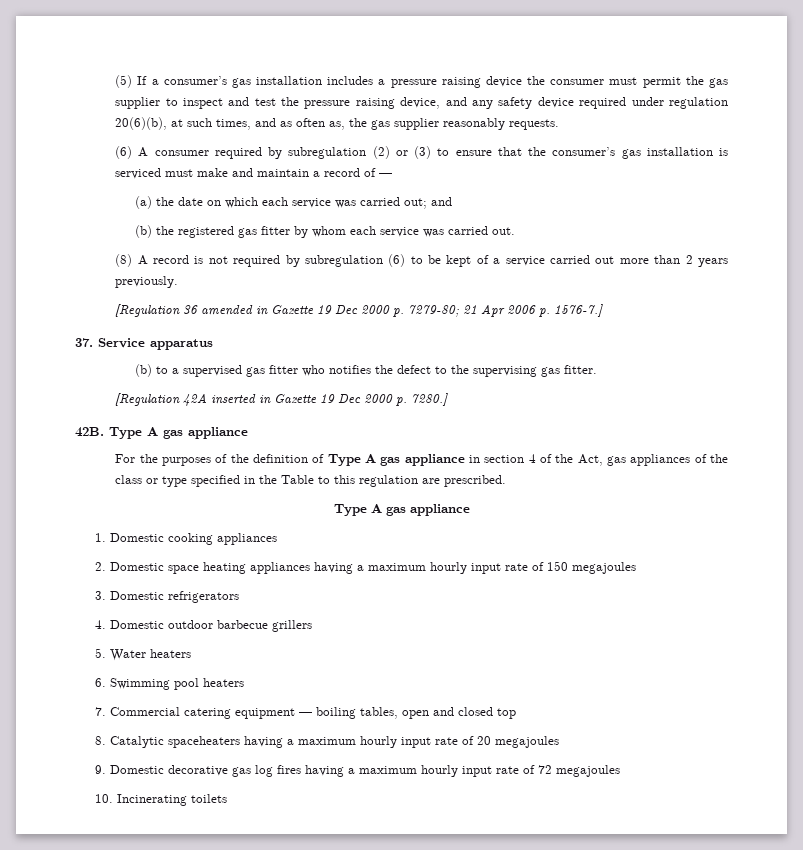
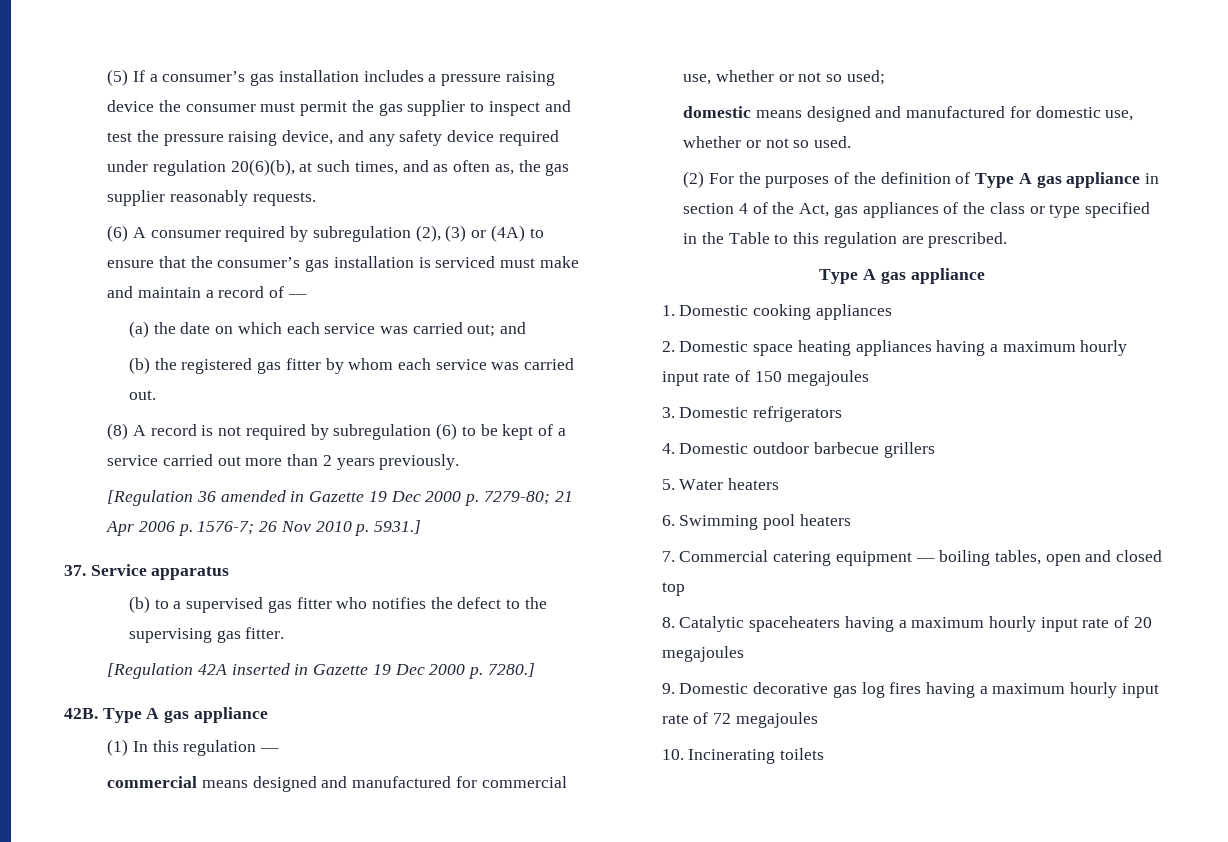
[372,146,432,159] (2) or (3) -> [415,225,525,242] (2), (3) or (4A)
[554,304,604,317] 1576-7.] -> [197,520,422,536] 1576-7; 26 Nov 2010 p. 5931.]
(248, 433) none -> [107,739,280,756] [107,776,567,792] [683,70,885,85] [683,106,1134,122] [683,136,852,148] [683,171,705,188] (1) In this regulation — // commercial means designed and manufactured for commercial use, whether or not so used; // domestic means designed and manufactured for domestic use, whether or not so used. // (2)

